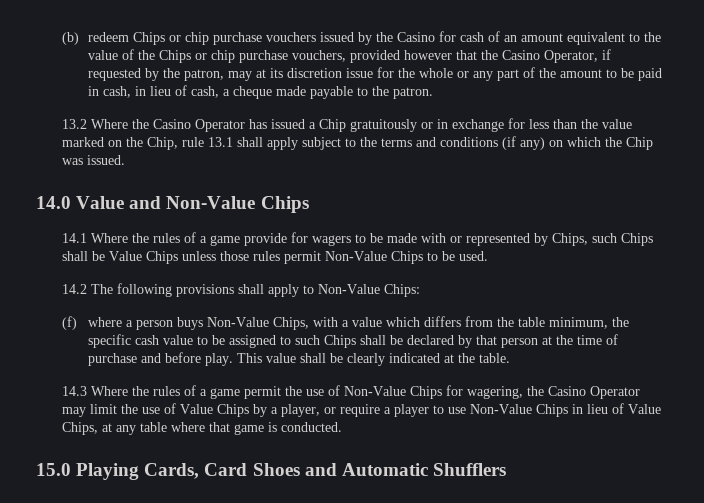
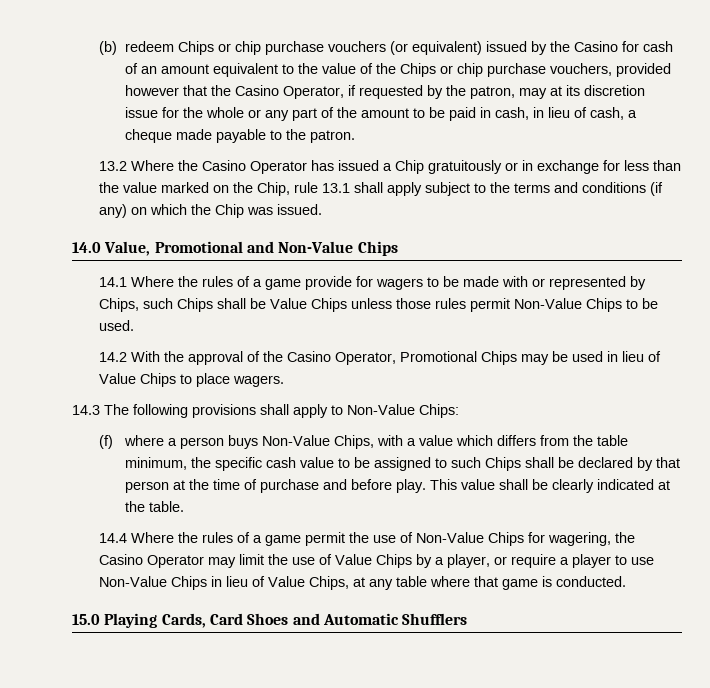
(317, 37) none -> [390,41,483,55] (or equivalent)
[76,196,125,209] Value -> [104,241,243,256] Value, Promotional
(88, 289) none -> [130,351,661,365] [98,373,284,387] [72,405,100,415] With the approval of the Casino Operator, Promotional Chips may be used in lieu of Value Chips to place wagers. // 14.3
[62,386,88,396] 14.3 -> [98,533,127,543] 14.4

